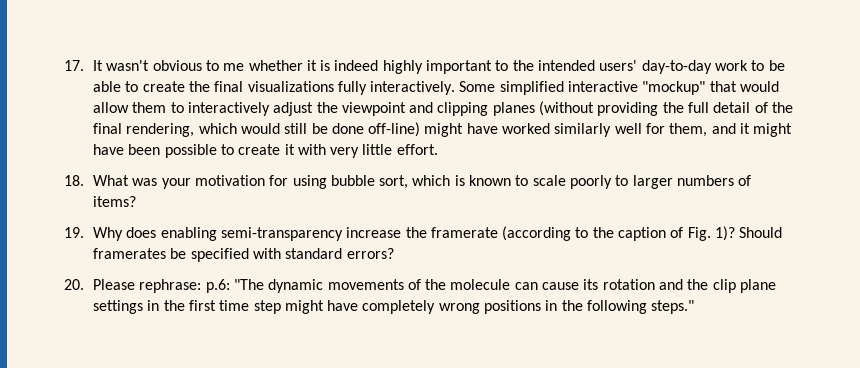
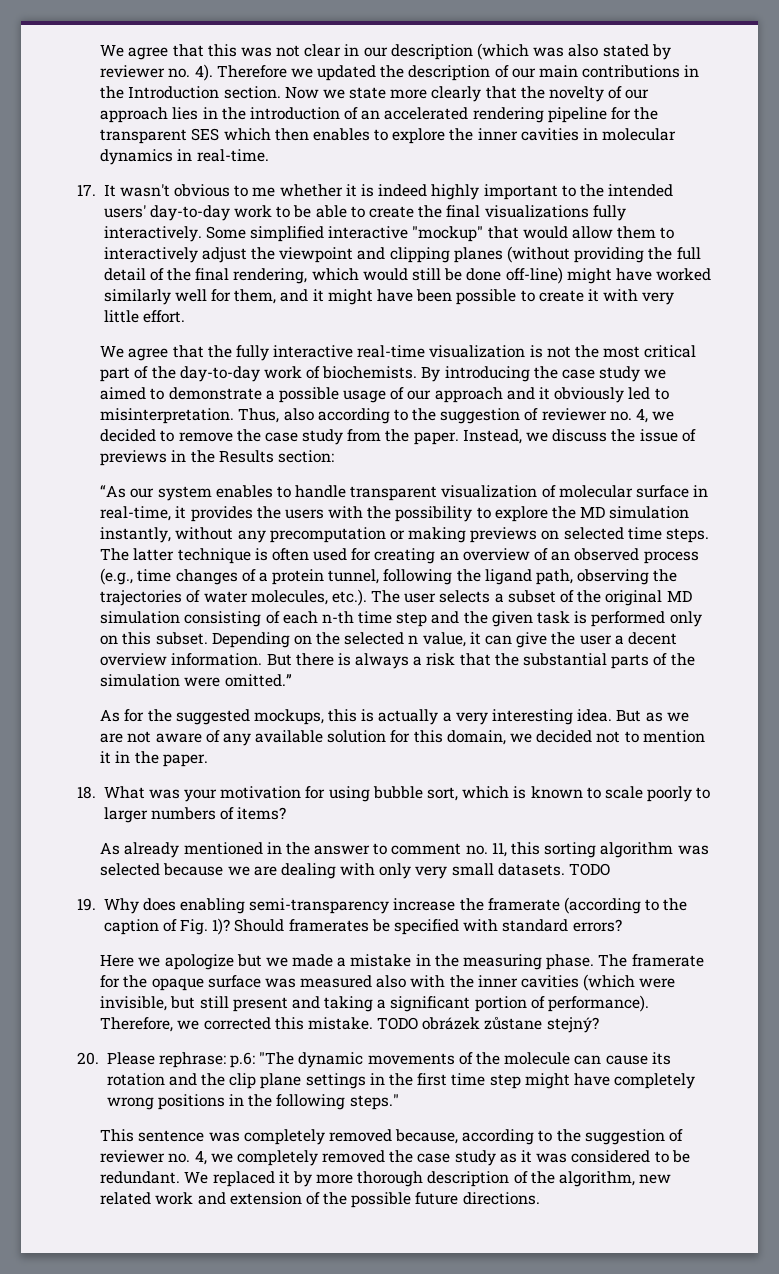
(64, 65) none -> [100,43,671,60] [100,64,700,81] [100,86,650,102] [100,107,659,123] [100,128,677,144] [100,149,269,165] We agree that this was not clear in our description (which was also stated by reviewer no. 4). Therefore we updated the description of our main contributions in the Introduction section. Now we state more clearly that the novelty of our approach lies in the introduction of an accelerated rendering pipeline for the transparent SES which then enables to explore the inner cavities in molecular dynamics in real-time. //
(438, 149) none -> [100,345,697,361] [100,366,667,382] [100,387,669,403] [100,408,675,424] [100,429,696,445] [100,450,334,466] [100,485,709,501] [100,506,690,522] [100,527,709,543] [100,548,699,564] [100,568,678,585] [100,589,692,606] [100,611,702,627] [100,632,677,648] [100,653,695,669] [100,674,292,687] [100,709,689,725] [100,730,705,746] [100,751,208,767] // We agree that the fully interactive real-time visualization is not the most critical part of the day-to-day work of biochemists. By introducing the case study we aimed to demonstrate a possible usage of our approach and it obviously led to misinterpretation. Thus, also according to the suggestion of reviewer no. 4, we decided to remove the case study from the paper. Instead, we discuss the issue of previews in the Results section: // “As our system enables to handle transparent visualization of molecular surface in real-time, it provides the users with the possibility to explore the MD simulation instantly, without any precomputation or making previews on selected time steps. The latter technique is often used for creating an overview of an observed process (e.g., time changes of a protein tunnel, following the ligand path, observing the trajectories of water molecules, etc.). The user selects a subset of the original MD simulation consisting of each n-th time step and the given task is performed only on this subset. Depending on the selected n value, it can give the user a decent overview information. But there is always a risk that the substantial parts of the simulation were omitted.” // As for the suggested mockups, this is actually a very interesting idea. But as we are not aware of any available solution for this domain, we decided not to mention it in the paper.
(136, 201) none -> [100,842,709,858] [100,863,610,879] // As already mentioned in the answer to comment no. 11, this sorting algorithm was selected because we are dealing with only very small datasets. TODO
(394, 253) none -> [100,954,704,970] [100,974,676,991] [100,995,649,1012] [100,1016,599,1033] // Here we apologize but we made a mistake in the measuring phase. The framerate for the opaque surface was measured also with the inner cavities (which were invisible, but still present and taking a significant portion of performance). Therefore, we corrected this mistake. TODO obrázek zůstane stejný?
(695, 307) none -> [100,1129,683,1145] [100,1150,690,1166] [100,1171,672,1187] [100,1192,540,1208] // This sentence was completely removed because, according to the suggestion of reviewer no. 4, we completely removed the case study as it was considered to be redundant. We replaced it by more thorough description of the algorithm, new related work and extension of the possible future directions.

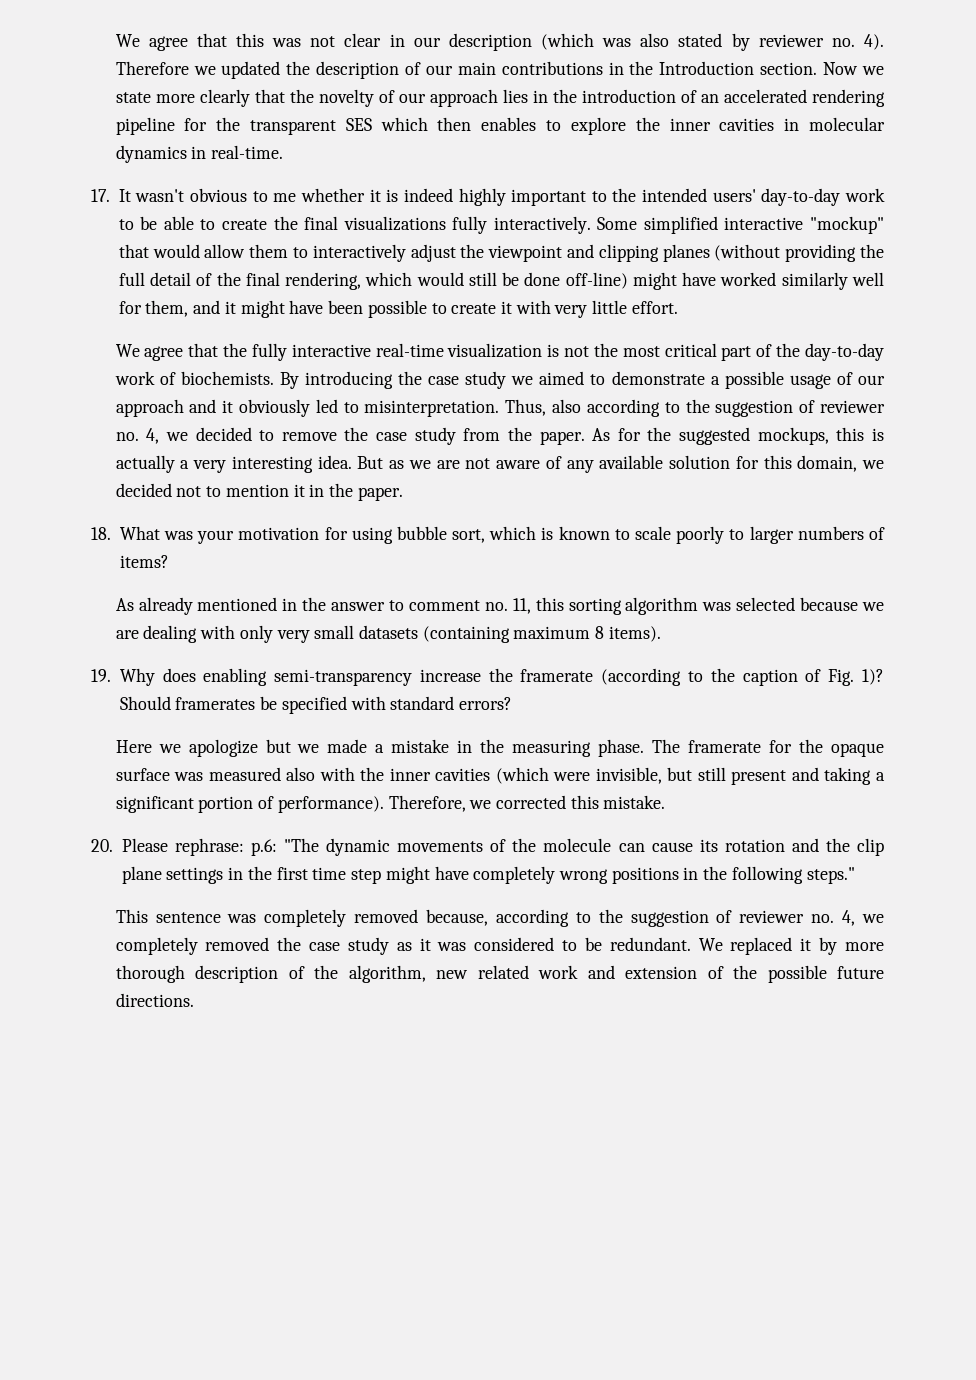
[462,429,696,444] [100,450,334,466] [100,485,709,501] [100,506,690,522] [100,527,709,543] [100,548,699,564] [100,568,678,585] [100,589,692,606] [100,611,702,627] [100,632,677,648] [100,653,695,669] [100,674,292,687] Instead, we discuss the issue of previews in the Results section: // “As our system enables to handle transparent visualization of molecular surface in real-time, it provides the users with the possibility to explore the MD simulation instantly, without any precomputation or making previews on selected time steps. The latter technique is often used for creating an overview of an observed process (e.g., time changes of a protein tunnel, following the ligand path, observing the trajectories of water molecules, etc.). The user selects a subset of the original MD simulation consisting of each n-th time step and the given task is performed only on this subset. Depending on the selected n value, it can give the user a decent overview information. But there is always a risk that the substantial parts of the simulation were omitted.” // -> (585, 438) none
[497,863,610,876] datasets. TODO -> [358,625,661,643] datasets (containing maximum 8 items).
[377,1016,599,1033] TODO obrázek zůstane stejný? -> (666, 802) none

